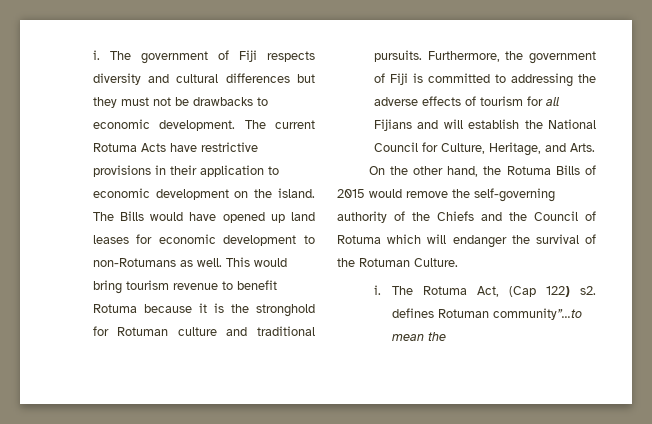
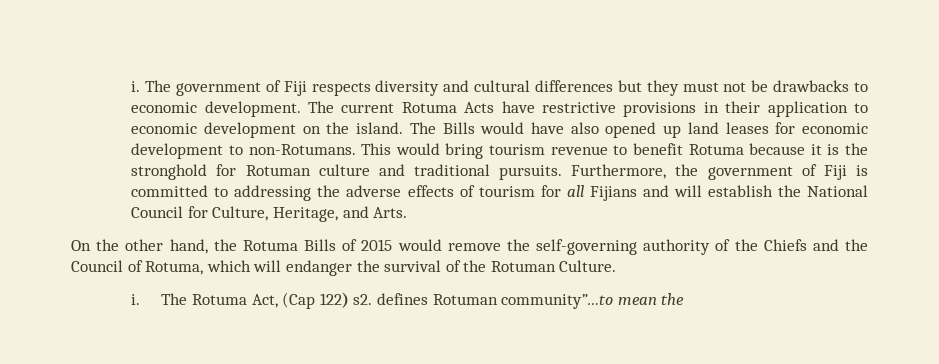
(217, 216) none -> [570,122,599,134] also
[92,258,222,267] non-Rotumans as well. -> [248,144,356,155] non-Rotumans.
[337,235,381,244] Rotuma -> [145,261,204,275] Rotuma,

